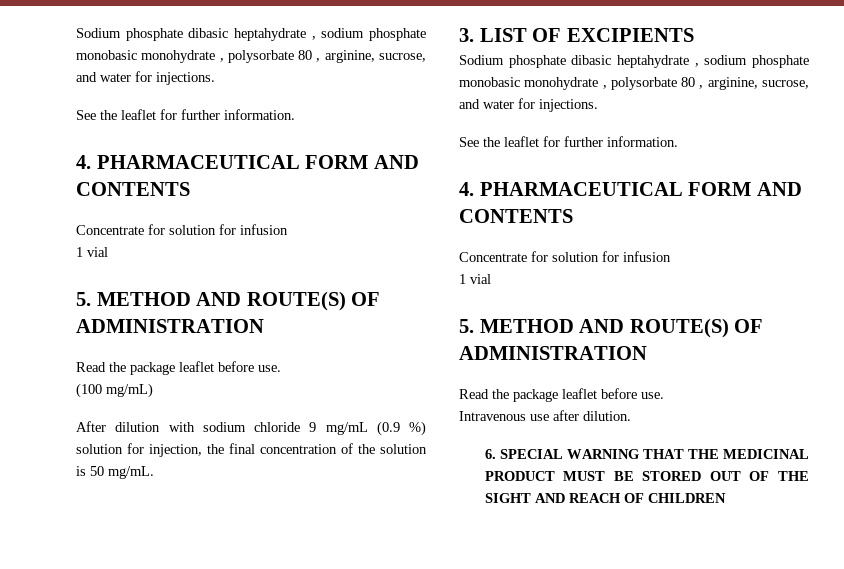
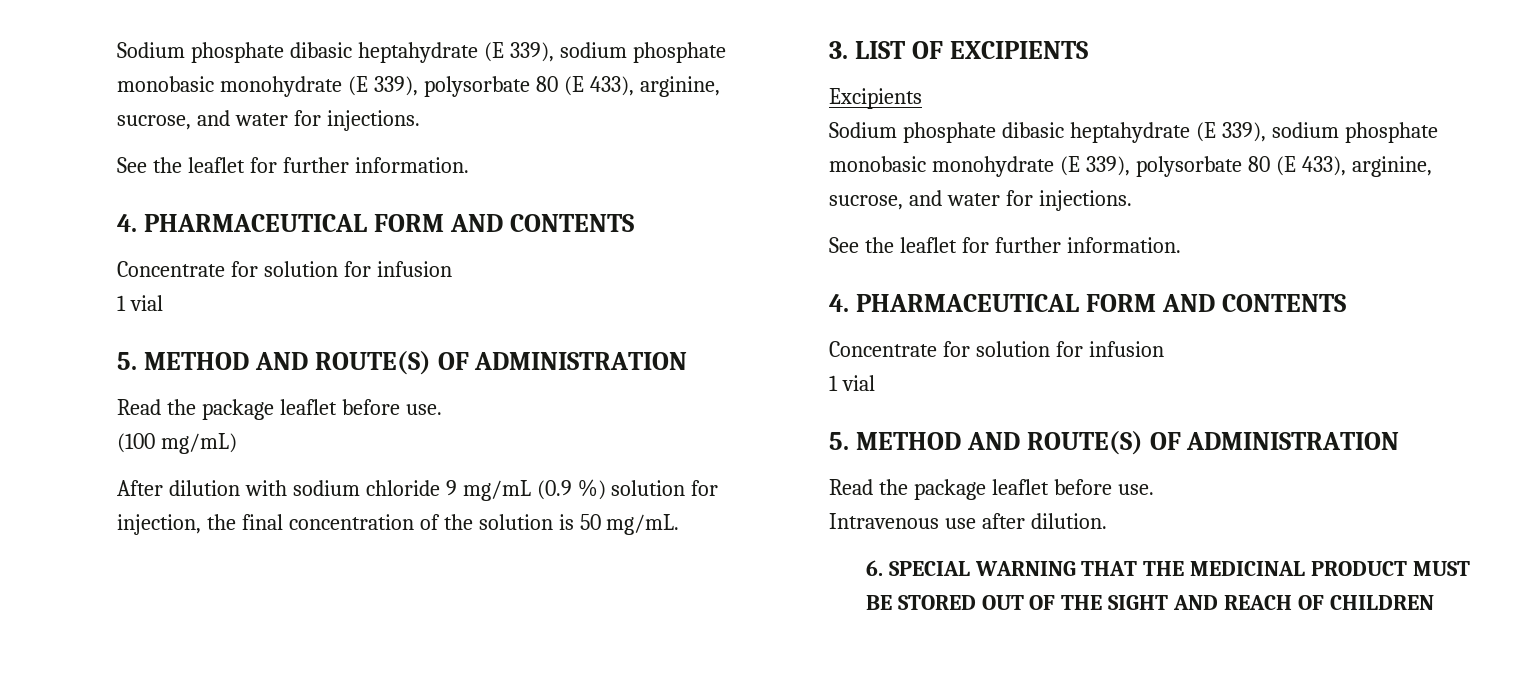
[76,28,426,41] [76,50,321,63] Sodium phosphate dibasic heptahydrate , sodium phosphate monobasic monohydrate , polysorbate 80 , -> [117,42,726,63] [117,76,634,97] Sodium phosphate dibasic heptahydrate (E 339), sodium phosphate monobasic monohydrate (E 339), polysorbate 80 (E 433),
[459,55,809,68] [459,77,704,90] // Sodium phosphate dibasic heptahydrate , sodium phosphate monobasic monohydrate , polysorbate 80 , -> [829,88,922,109] [829,122,1438,143] [829,156,1346,177] // Excipients // Sodium phosphate dibasic heptahydrate (E 339), sodium phosphate monobasic monohydrate (E 339), polysorbate 80 (E 433),

